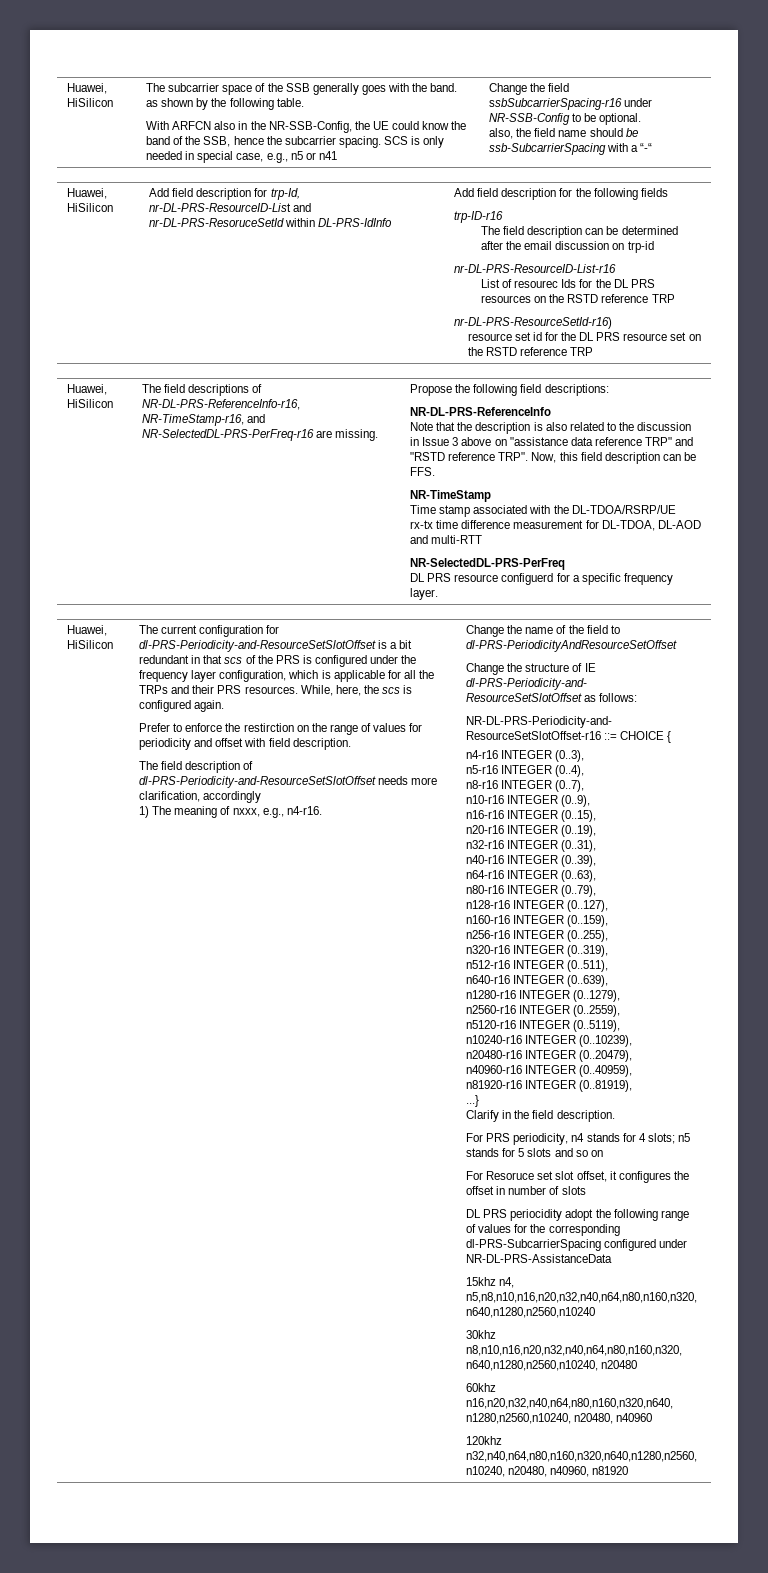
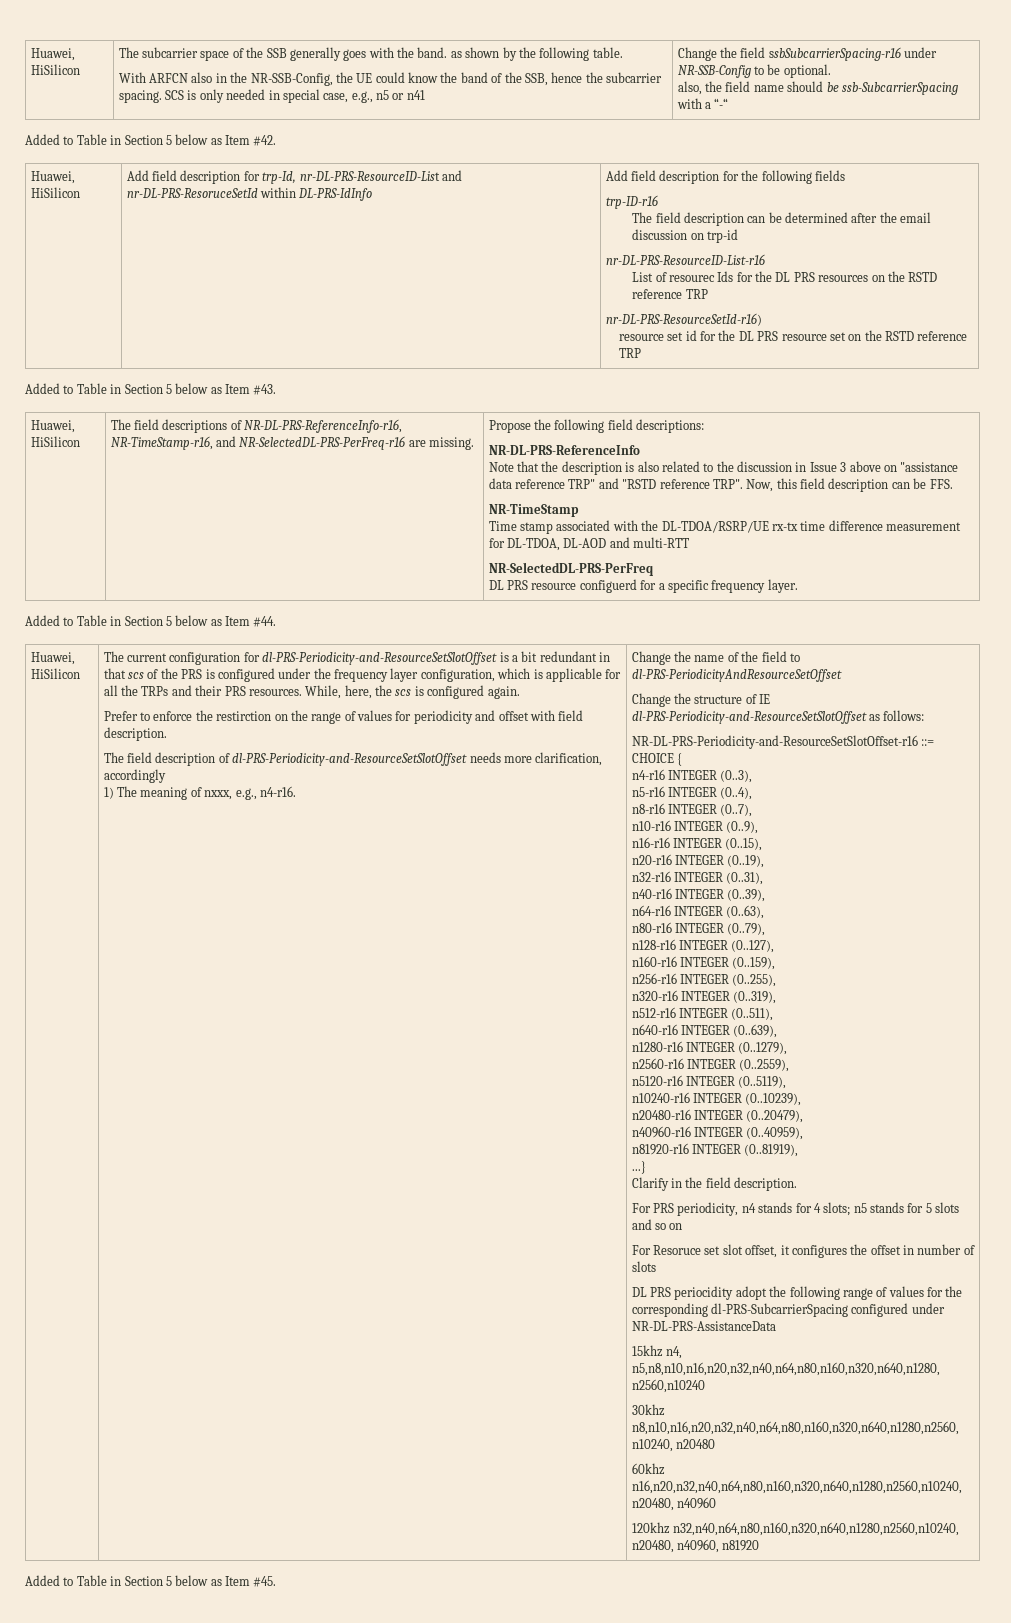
(653, 147) none -> [25,134,277,146] // Added to Table in Section 5 below as Item #42.
(593, 351) none -> [25,383,277,395] // Added to Table in Section 5 below as Item #43.
(439, 594) none -> [25,615,277,627] // Added to Table in Section 5 below as Item #44.
(629, 1470) none -> [25,1575,277,1587] // Added to Table in Section 5 below as Item #45.

